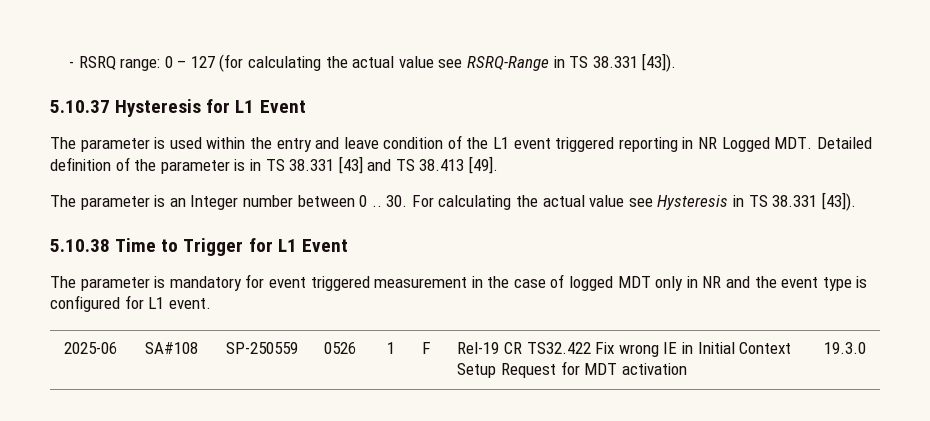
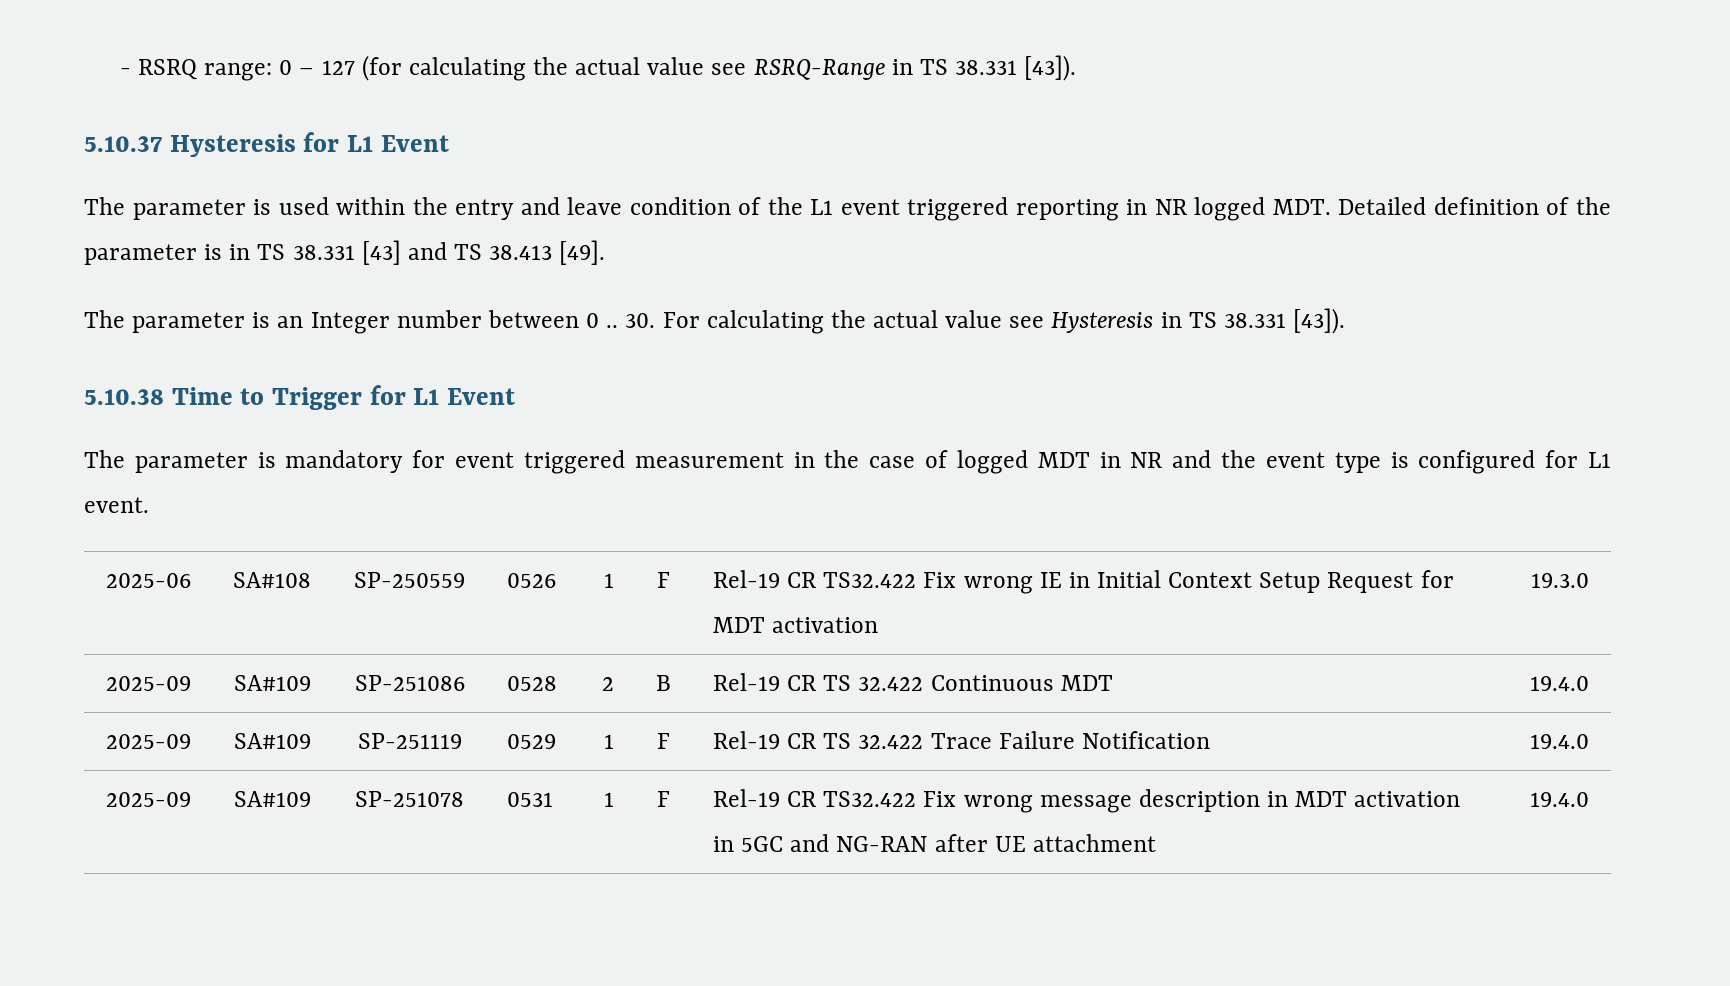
[721,137,770,152] Logged -> [1194,197,1266,221] logged
[655,276,684,291] only -> (1090, 460) none
(866, 348) none -> [105,676,191,691] [233,675,311,691] [354,675,465,691] [506,676,557,691] [602,677,615,691] [656,675,671,691] [712,673,1113,691] [1530,676,1589,691] [105,734,191,749] [233,733,311,749] [357,733,462,749] [506,734,556,749] [604,734,615,749] [657,733,670,749] [712,731,1210,749] [1530,734,1589,749] [105,792,191,807] [233,791,311,807] [355,791,464,807] [506,792,553,807] [604,792,615,807] [657,791,670,807] [712,789,1461,813] [712,834,1156,852] [1530,792,1589,807] // 2025-09 | SA#109 | SP-251086 | 0528 | 2 | B | Rel-19 CR TS 32.422 Continuous MDT | 19.4.0 // 2025-09 | SA#109 | SP-251119 | 0529 | 1 | F | Rel-19 CR TS 32.422 Trace Failure Notification | 19.4.0 // 2025-09 | SA#109 | SP-251078 | 0531 | 1 | F | Rel-19 CR TS32.422 Fix wrong message description in MDT activation in 5GC and NG-RAN after UE attachment | 19.4.0

